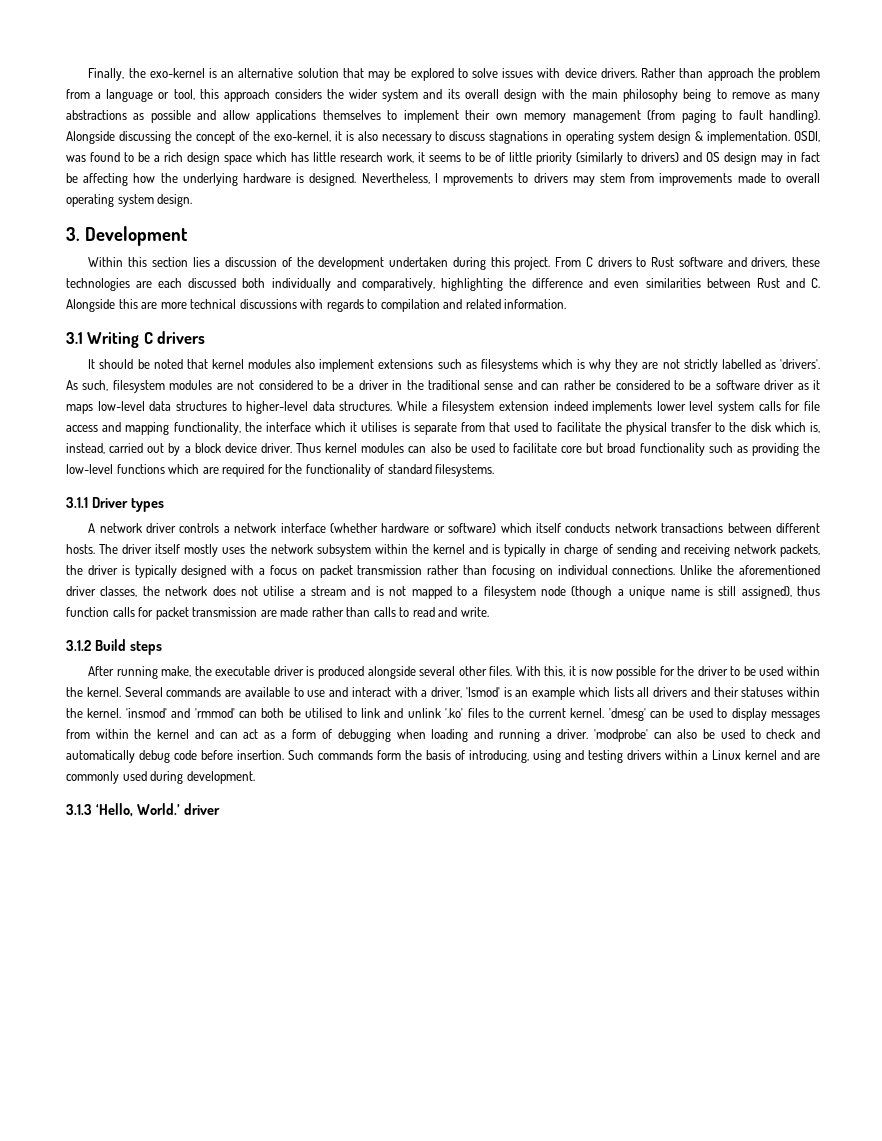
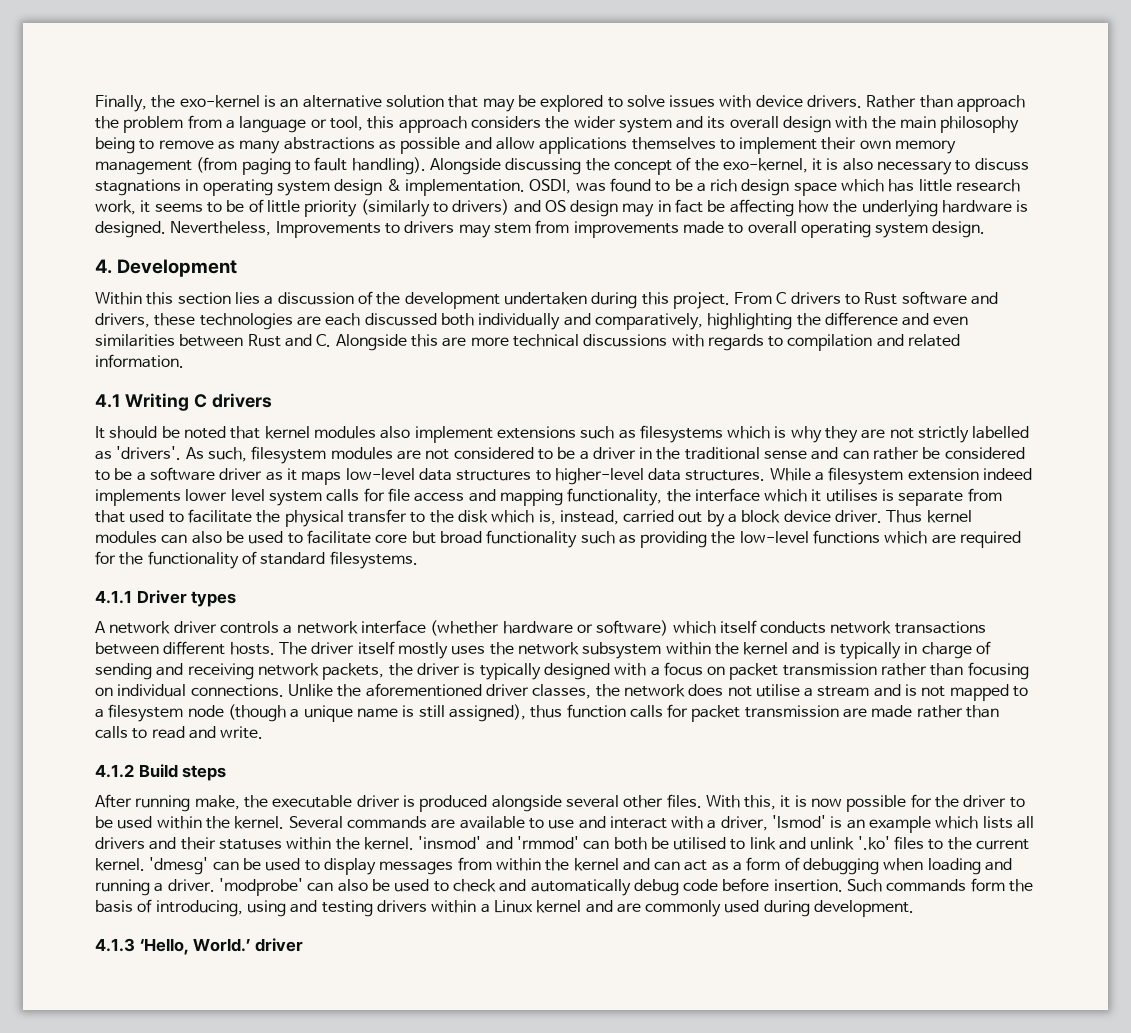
[434,173,514,186] I mprovements -> [275,221,381,238] Improvements
[66,227,80,241] 3. -> [95,259,112,274] 4.
[66,332,83,344] 3.1 -> [95,394,120,408] 4.1
[66,497,88,508] 3.1.1 -> [95,590,132,604] 4.1.1
[66,640,91,651] 3.1.2 -> [95,764,134,778] 4.1.2
[66,804,92,815] 3.1.3 -> [95,938,135,952] 4.1.3

